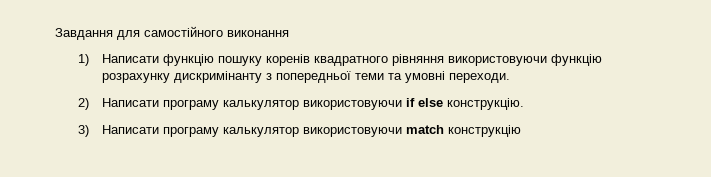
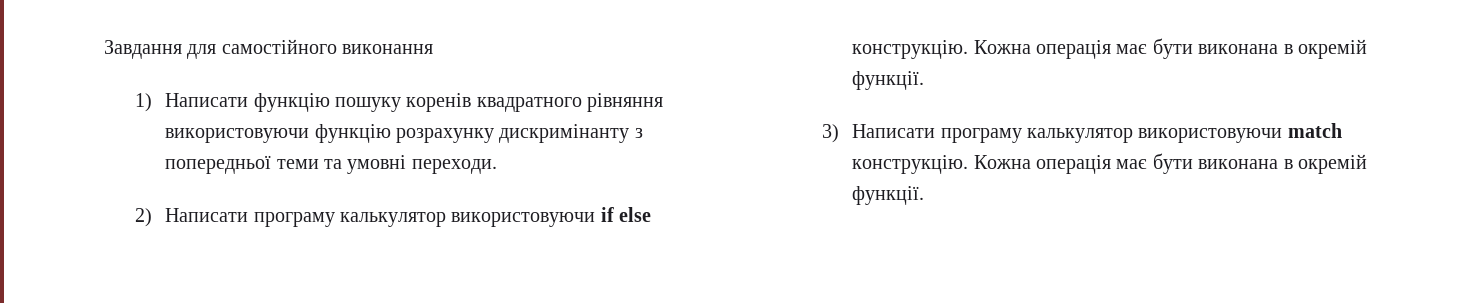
(524, 104) none -> [973,38,1367,59] [852,71,925,90] Кожна операція має бути виконана в окремій функції.
[447,125,521,137] конструкцію -> [852,153,1367,174] [852,186,925,205] конструкцію. Кожна операція має бути виконана в окремій функції.

